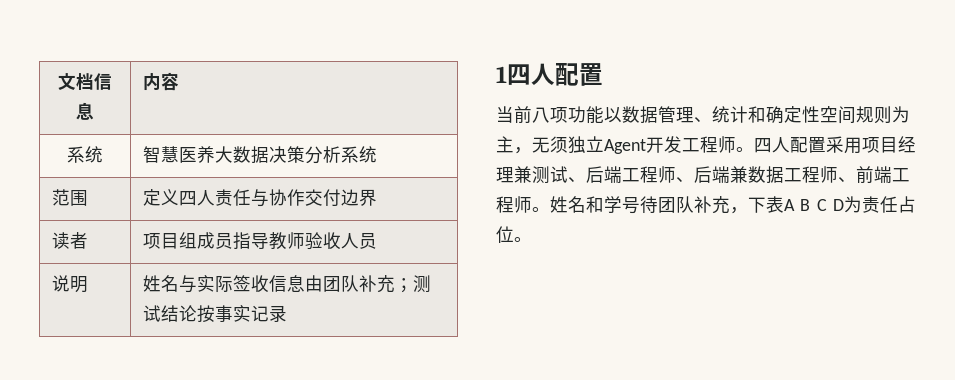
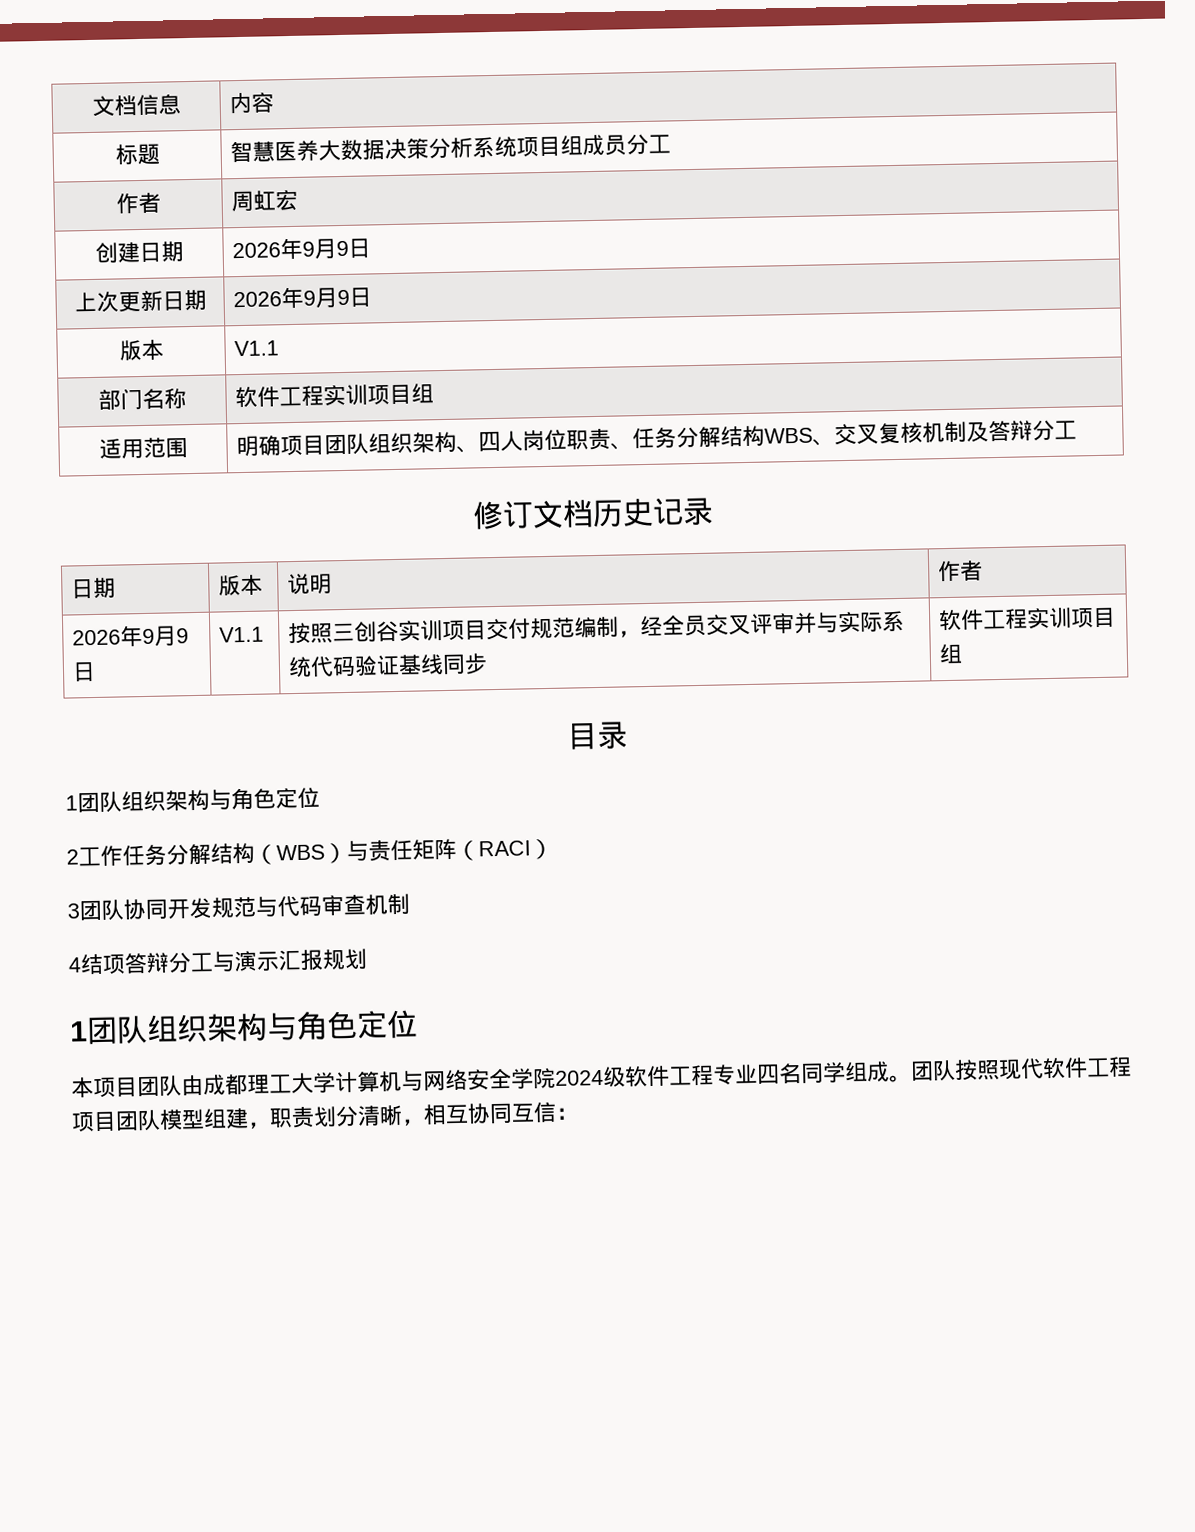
[67,146,103,163] 系统 -> [114,143,160,166] 标题
[51,189,88,206] [142,189,377,207] [51,232,88,249] [142,232,377,250] [51,275,88,293] [142,275,431,293] [142,305,287,323] [496,63,603,86] [496,106,910,124] [496,136,916,154] [496,166,910,184] [496,196,916,214] [496,226,532,243] // 范围 | 定义四人责任与协作交付边界 // 读者 | 项目组成员指导教师验收人员 // 说明 | 姓名与实际签收信息由团队补充；测试结论按事实记录 // 1四人配置 // 当前八项功能以数据管理、统计和确定性空间规则为主，无须独立Agent开发工程师。四人配置采用项目经理兼测试、后端工程师、后端兼数据工程师、前端工程师。姓名和学号待团队补充，下表A B C D为责任占位。 -> [516,133,672,157] [115,192,161,215] [231,189,299,212] [94,241,184,263] [232,237,372,260] [73,289,207,313] [233,286,373,309] [118,339,164,361] [234,340,280,357] [97,387,187,411] [235,383,435,408] [98,437,188,459] [236,419,1078,457] [471,497,714,530] [71,577,117,599] [218,574,264,596] [287,573,333,596] [937,560,984,582] [72,625,190,647] [72,661,97,682] [219,626,265,643] [288,610,906,645] [288,653,489,678] [938,607,1117,631] [939,643,964,665] [566,721,628,750] [65,787,320,813] [66,838,553,867] [67,893,410,921] [68,948,367,975] [69,1009,418,1045] [71,1056,1132,1098] [71,1101,579,1132] 项目组成员分工 // 作者 | 周虹宏 // 创建日期 | 2026年9月9日 // 上次更新日期 | 2026年9月9日 // 版本 | V1.1 // 部门名称 | 软件工程实训项目组 // 适用范围 | 明确项目团队组织架构、四人岗位职责、任务分解结构WBS、交叉复核机制及答辩分工 // 修订文档历史记录 // 日期 | 版本 | 说明 | 作者 // 2026年9月9日 | V1.1 | 按照三创谷实训项目交付规范编制，经全员交叉评审并与实际系统代码验证基线同步 | 软件工程实训项目组 // 目录 // 1团队组织架构与角色定位 // 2工作任务分解结构（WBS）与责任矩阵（RACI） // 3团队协同开发规范与代码审查机制 // 4结项答辩分工与演示汇报规划 // 1团队组织架构与角色定位 // 本项目团队由成都理工大学计算机与网络安全学院2024级软件工程专业四名同学组成。团队按照现代软件工程项目团队模型组建，职责划分清晰，相互协同互信：

